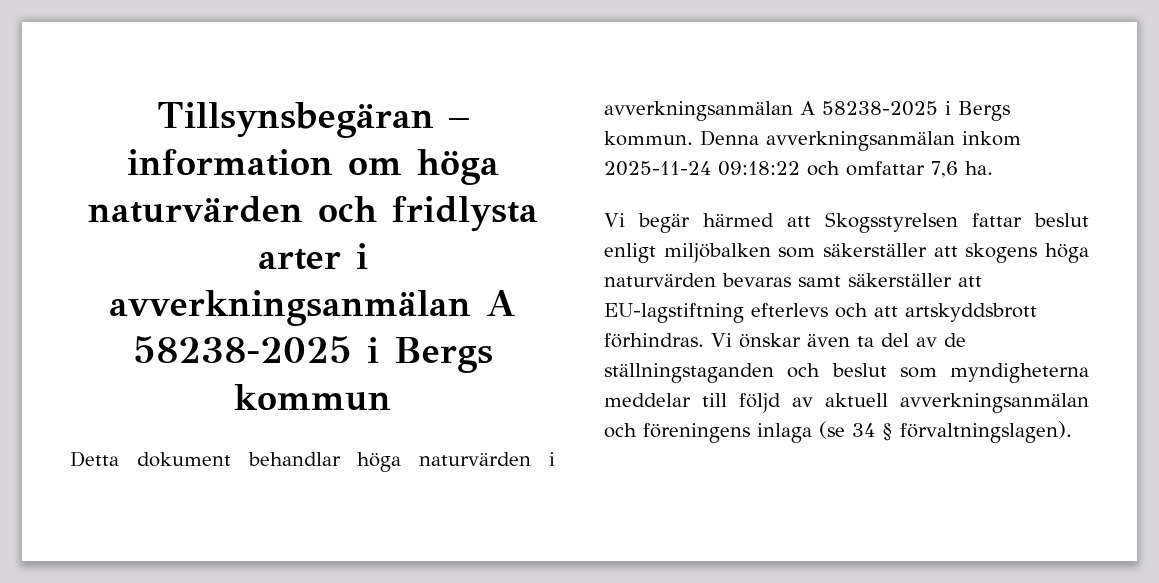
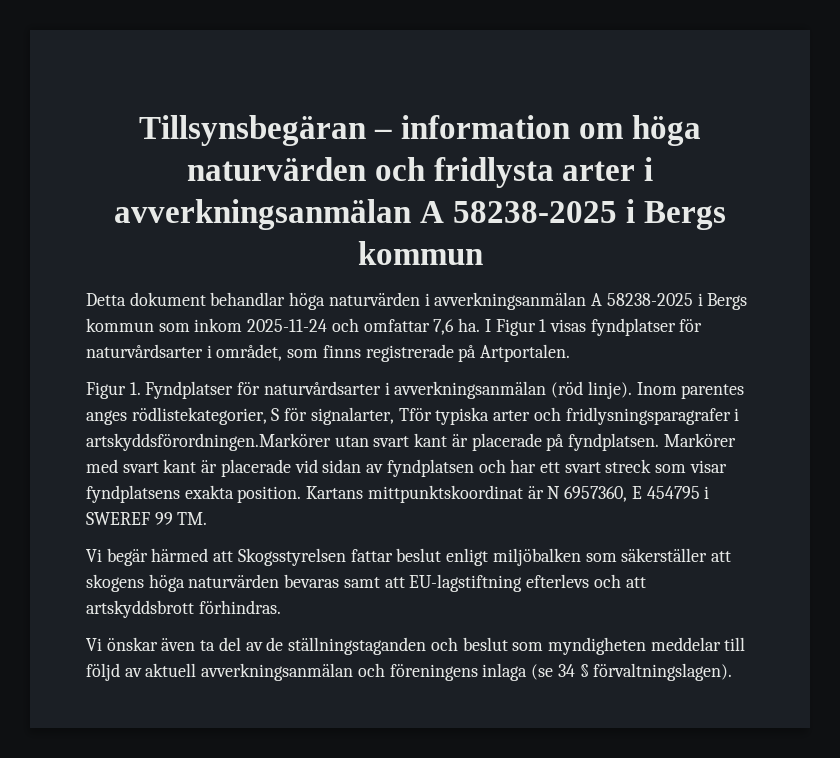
[604,130,955,151] kommun. Denna avverkningsanmälan -> [86,318,190,332] kommun som
[718,161,800,176] 09:18:22 -> (328, 325) none
(993, 168) none -> [484,318,703,336] [86,344,571,362] [86,381,745,399] [86,407,740,425] [86,433,736,451] [86,459,727,477] [86,485,710,503] [86,512,208,525] I Figur 1 visas fyndplatser för naturvårdsarter i området, som finns registrerade på Artportalen. // Figur 1. Fyndplatser för naturvårdsarter i avverkningsanmälan (röd linje). Inom parentes anges rödlistekategorier, S för signalarter, Tför typiska arter och fridlysningsparagrafer i artskyddsförordningen.Markörer utan svart kant är placerade på fyndplatsen. Markörer med svart kant är placerade vid sidan av fyndplatsen och har ett svart streck som visar fyndplatsens exakta position. Kartans mittpunktskoordinat är N 6957360, E 454795 i SWEREF 99 TM.
[848,273,952,287] säkerställer -> (380, 582) none
(704, 340) none -> (281, 607) //
[950,363,1089,383] myndigheterna -> [547,637,646,655] myndigheten

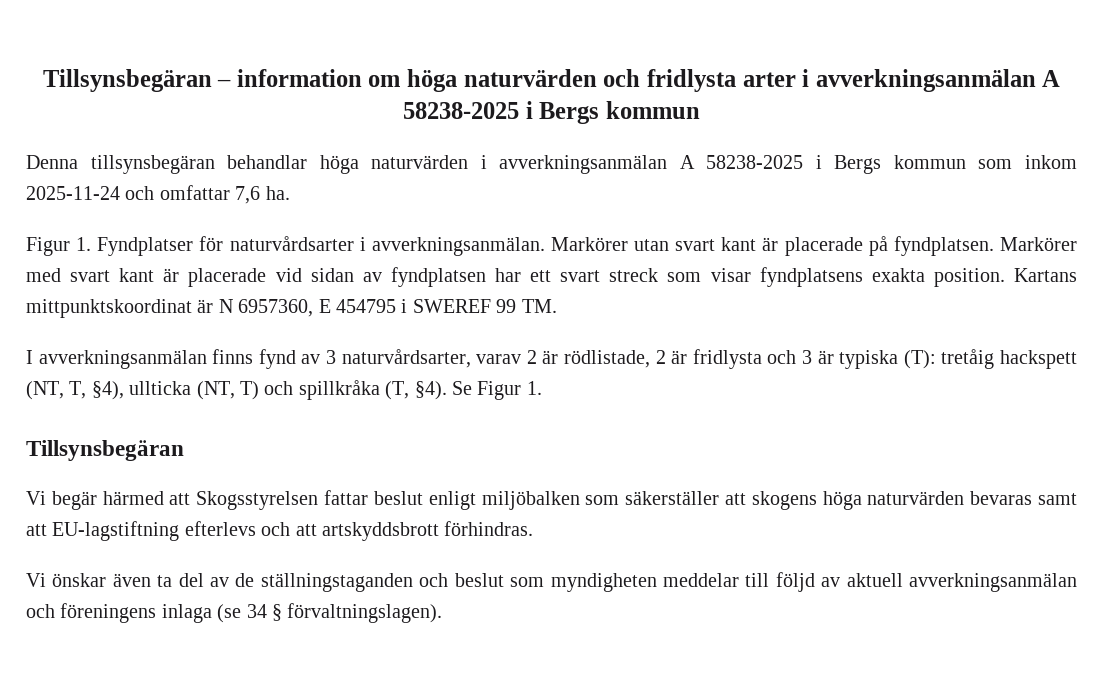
[86,292,206,306] Detta dokument -> [26,155,215,174] Denna tillsynsbegäran
[484,318,703,336] [86,344,571,362] I Figur 1 visas fyndplatser för naturvårdsarter i området, som finns registrerade på Artportalen. -> (290, 193) none
[394,381,745,399] [86,407,740,425] [86,433,331,451] avverkningsanmälan (röd linje). Inom parentes anges rödlistekategorier, S för signalarter, Tför typiska arter och fridlysningsparagrafer i artskyddsförordningen.Markörer -> [371,237,628,256] avverkningsanmälan. Markörer
[478,459,506,473] och -> (486, 277) none
(208, 518) none -> [26,349,1078,369] [26,380,542,400] [26,440,184,461] // I avverkningsanmälan finns fynd av 3 naturvårdsarter, varav 2 är rödlistade, 2 är fridlysta och 3 är typiska (T): tretåig hackspett (NT, T, §4), ullticka (NT, T) och spillkråka (T, §4). Se Figur 1. // Tillsynsbegäran

